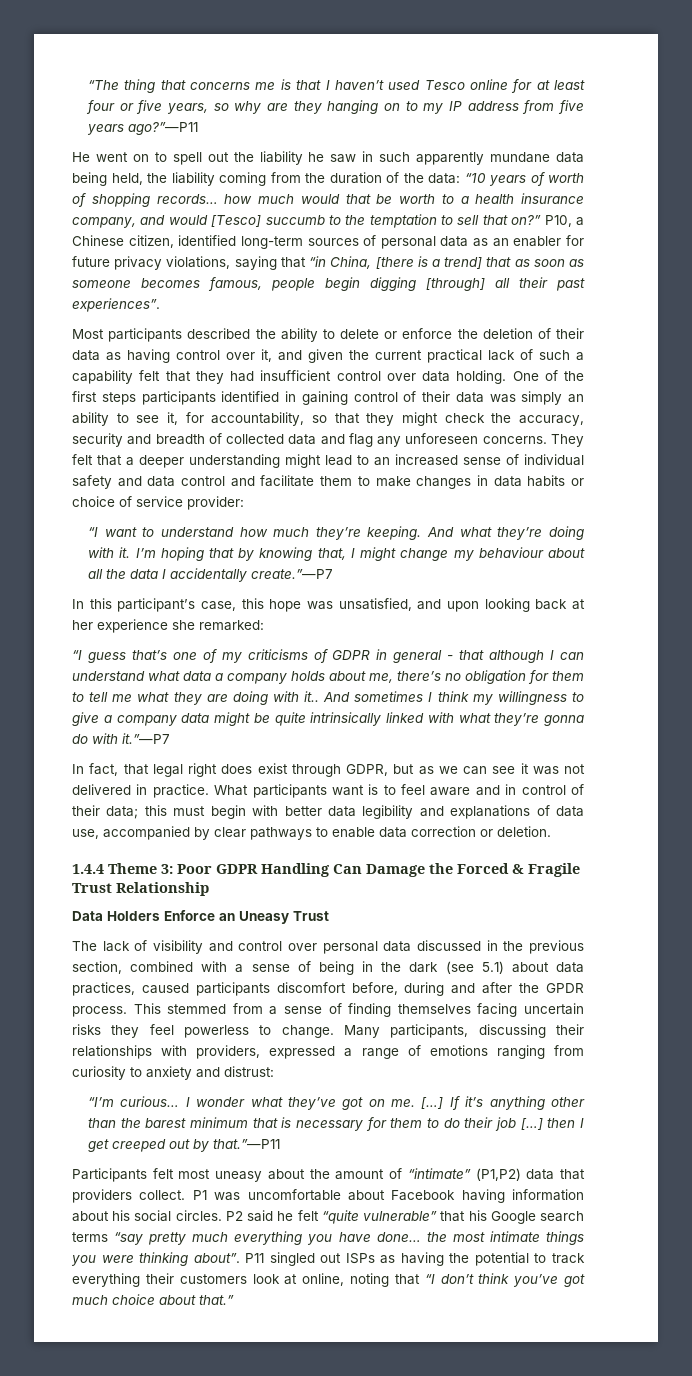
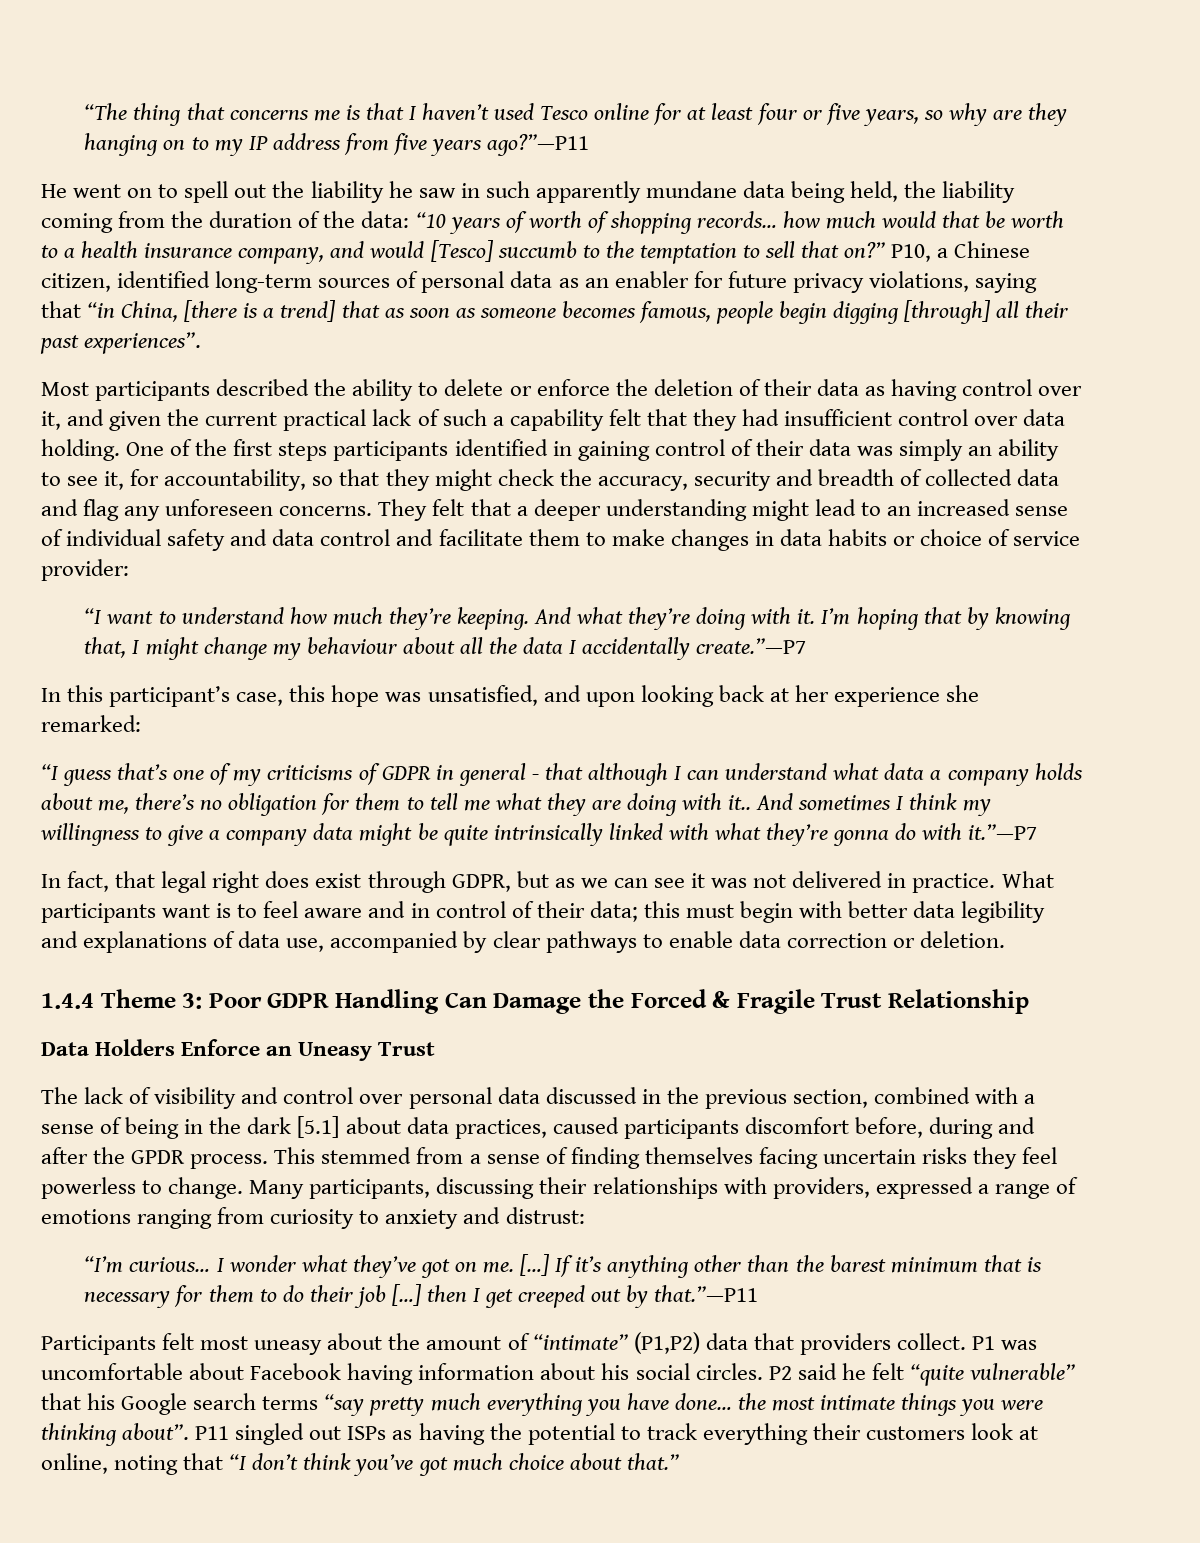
[445,961,504,974] (see 5.1) -> [297,1116,340,1138] [5.1]

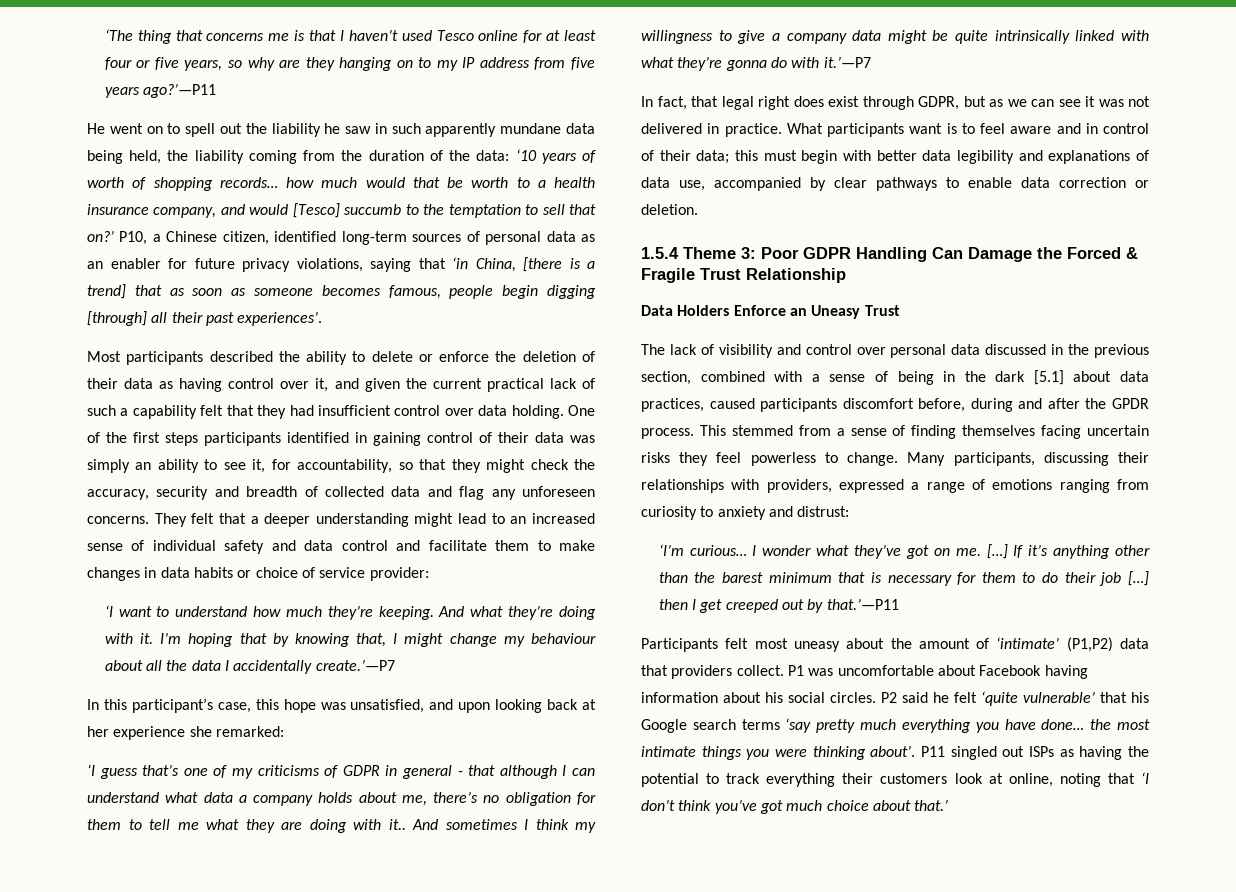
[84,103,128,120] “The -> [104,29,133,41] ‘The
[487,134,590,156] ago?”—P11 -> [143,83,217,98] ago?’—P11
[415,212,446,228] “10 -> [515,149,537,161] ‘10
[844,242,886,258] on?” -> [87,230,114,242] on?’
[87,302,116,318] “in -> [452,257,468,269] ‘in
[84,332,202,354] experiences”. -> [237,311,323,326] experiences’.
[84,608,103,624] “I -> [104,605,113,617] ‘I
[696,638,807,654] create.”—P7 -> [315,659,395,671] create.’—P7
[41,764,59,780] “I -> [87,764,95,776] ‘I
[968,824,1038,840] it.”—P7 -> [823,56,871,68] it.’—P7
[41,993,94,1009] 1.4.4 -> [641,247,679,259] 1.5.4
[84,1256,124,1273] “I’m -> [658,544,684,556] ‘I’m
[654,1285,759,1302] that.”—P11 -> [826,598,899,610] that.’—P11
[532,1334,628,1351] “intimate” -> [996,637,1060,649] ‘intimate’
[909,1363,1076,1386] “quite vulnerable” -> [981,691,1095,706] ‘quite vulnerable’
[324,1394,365,1416] “say -> [785,718,812,733] ‘say
[122,1423,190,1440] about”. -> [870,745,916,757] about’.
[229,1454,248,1470] “I -> [1141,772,1150,784] ‘I
[626,1453,679,1470] that.” -> [914,799,949,811] that.’

